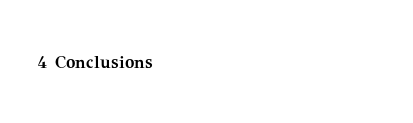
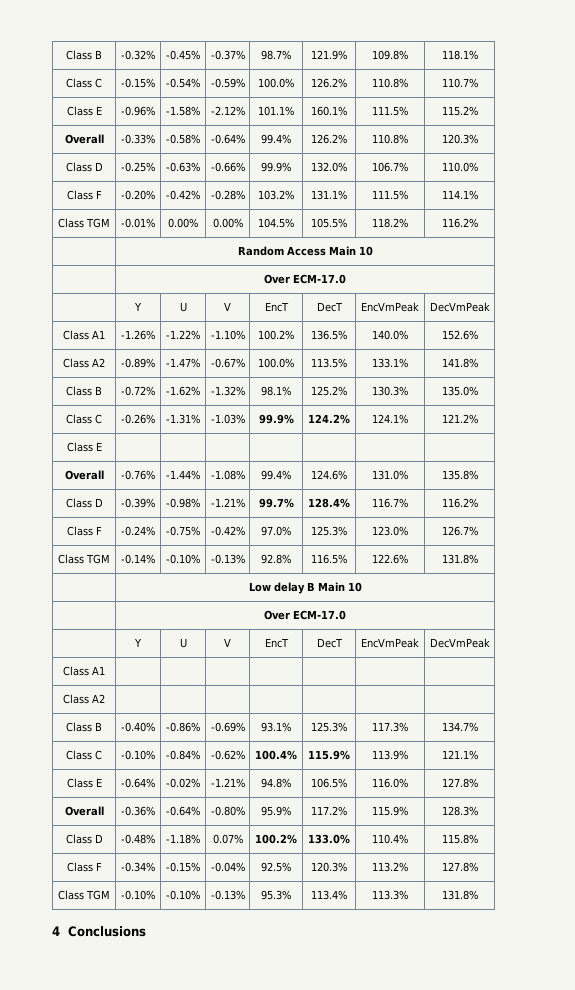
(37, 62) none -> [66,50,102,60] [121,50,155,60] [166,50,200,60] [210,50,245,60] [261,50,291,60] [311,50,347,60] [372,50,408,60] [441,50,478,60] [66,78,102,88] [121,78,155,88] [166,78,200,88] [210,78,245,88] [258,78,294,88] [311,78,347,88] [372,78,408,88] [441,78,478,88] [66,106,102,116] [121,106,155,116] [166,106,200,116] [210,106,245,116] [258,106,294,116] [311,106,347,116] [372,106,408,116] [441,106,478,116] [64,134,104,144] [121,134,155,144] [166,134,200,144] [210,134,245,144] [261,134,291,144] [311,134,347,144] [372,134,408,144] [441,134,478,144] [65,162,103,172] [121,162,155,172] [166,162,200,172] [210,162,245,172] [261,162,291,172] [311,162,347,172] [372,162,408,172] [441,162,478,172] [66,190,102,200] [121,190,155,200] [166,190,200,200] [210,190,245,200] [258,190,294,200] [311,190,347,200] [372,190,408,200] [441,190,478,200] [58,218,110,228] [121,218,155,228] [168,218,198,228] [212,218,243,228] [258,218,294,228] [311,218,347,228] [372,218,408,228] [441,218,478,228] [237,246,373,256] [264,274,346,284] [134,302,142,311] [179,302,187,312] [224,302,231,311] [264,302,289,312] [316,302,343,312] [361,302,419,312] [429,302,490,312] [63,330,105,340] [121,330,155,340] [166,330,200,340] [210,330,245,340] [258,330,294,340] [311,330,347,340] [372,330,408,340] [441,330,478,340] [63,358,105,368] [121,358,155,368] [166,358,200,368] [210,358,245,368] [258,358,294,368] [311,358,347,368] [372,358,408,368] [441,358,478,368] [66,386,102,396] [121,386,155,396] [166,386,200,396] [210,386,245,396] [261,386,291,396] [311,386,347,396] [372,386,408,396] [441,386,478,396] [66,414,102,424] [121,414,155,424] [166,414,200,424] [210,414,245,424] [258,414,294,424] [308,414,350,424] [372,414,408,424] [441,414,478,424] [66,442,102,452] [64,470,104,480] [121,470,155,480] [166,470,200,480] [210,470,245,480] [261,470,291,480] [311,470,347,480] [372,470,408,480] [441,470,478,480] [65,498,103,508] [121,498,155,508] [166,498,200,508] [210,498,245,508] [258,498,294,508] [308,498,350,508] [372,498,408,508] [441,498,478,508] [66,526,102,536] [121,526,155,536] [166,526,200,536] [210,526,245,536] [261,526,291,536] [311,526,347,536] [372,526,408,536] [441,526,478,536] [58,554,110,564] [121,554,155,564] [166,554,200,564] [210,554,245,564] [261,554,291,564] [311,554,347,564] [372,554,408,564] [441,554,478,564] [248,582,362,594] [264,610,346,620] [134,638,142,647] [179,638,187,648] [224,638,231,647] [264,638,289,648] [316,638,343,648] [361,638,419,648] [429,638,490,648] [63,666,105,676] [63,694,105,704] [66,722,102,732] [121,722,155,732] [166,722,200,732] [210,722,245,732] [261,722,291,732] [311,722,347,732] [372,722,408,732] [441,722,478,732] [66,750,102,760] [121,750,155,760] [166,750,200,760] [210,750,245,760] [255,750,297,760] [308,750,350,760] [372,750,408,760] [441,750,478,760] [66,778,102,788] [121,778,155,788] [166,778,200,788] [210,778,245,788] [261,778,291,788] [311,778,347,788] [372,778,408,788] [441,778,478,788] [64,806,104,816] [121,806,155,816] [166,806,200,816] [210,806,245,816] [261,806,291,816] [311,806,347,816] [372,806,408,816] [441,806,478,816] [65,834,103,844] [121,834,155,844] [166,834,200,844] [212,834,243,844] [255,834,297,844] [308,834,350,844] [372,834,408,844] [441,834,478,844] [66,862,102,872] [121,862,155,872] [166,862,200,872] [210,862,245,872] [261,862,291,872] [311,862,347,872] [372,862,408,872] [441,862,478,872] [58,890,110,900] [121,890,155,900] [166,890,200,900] [210,890,245,900] [261,890,291,900] [311,890,347,900] [372,890,408,900] [441,890,478,900] Class B | -0.32% | -0.45% | -0.37% | 98.7% | 121.9% | 109.8% | 118.1% // Class C | -0.15% | -0.54% | -0.59% | 100.0% | 126.2% | 110.8% | 110.7% // Class E | -0.96% | -1.58% | -2.12% | 101.1% | 160.1% | 111.5% | 115.2% // Overall | -0.33% | -0.58% | -0.64% | 99.4% | 126.2% | 110.8% | 120.3% // Class D | -0.25% | -0.63% | -0.66% | 99.9% | 132.0% | 106.7% | 110.0% // Class F | -0.20% | -0.42% | -0.28% | 103.2% | 131.1% | 111.5% | 114.1% // Class TGM | -0.01% | 0.00% | 0.00% | 104.5% | 105.5% | 118.2% | 116.2% // | Random Access Main 10 // | Over ECM-17.0 // | Y | U | V | EncT | DecT | EncVmPeak | DecVmPeak // Class A1 | -1.26% | -1.22% | -1.10% | 100.2% | 136.5% | 140.0% | 152.6% // Class A2 | -0.89% | -1.47% | -0.67% | 100.0% | 113.5% | 133.1% | 141.8% // Class B | -0.72% | -1.62% | -1.32% | 98.1% | 125.2% | 130.3% | 135.0% // Class C | -0.26% | -1.31% | -1.03% | 99.9% | 124.2% | 124.1% | 121.2% // Class E | | | | | | | // Overall | -0.76% | -1.44% | -1.08% | 99.4% | 124.6% | 131.0% | 135.8% // Class D | -0.39% | -0.98% | -1.21% | 99.7% | 128.4% | 116.7% | 116.2% // Class F | -0.24% | -0.75% | -0.42% | 97.0% | 125.3% | 123.0% | 126.7% // Class TGM | -0.14% | -0.10% | -0.13% | 92.8% | 116.5% | 122.6% | 131.8% // | Low delay B Main 10 // | Over ECM-17.0 // | Y | U | V | EncT | DecT | EncVmPeak | DecVmPeak // Class A1 | | | | | | | // Class A2 | | | | | | | // Class B | -0.40% | -0.86% | -0.69% | 93.1% | 125.3% | 117.3% | 134.7% // Class C | -0.10% | -0.84% | -0.62% | 100.4% | 115.9% | 113.9% | 121.1% // Class E | -0.64% | -0.02% | -1.21% | 94.8% | 106.5% | 116.0% | 127.8% // Overall | -0.36% | -0.64% | -0.80% | 95.9% | 117.2% | 115.9% | 128.3% // Class D | -0.48% | -1.18% | 0.07% | 100.2% | 133.0% | 110.4% | 115.8% // Class F | -0.34% | -0.15% | -0.04% | 92.5% | 120.3% | 113.2% | 127.8% // Class TGM | -0.10% | -0.10% | -0.13% | 95.3% | 113.4% | 113.3% | 131.8% //

